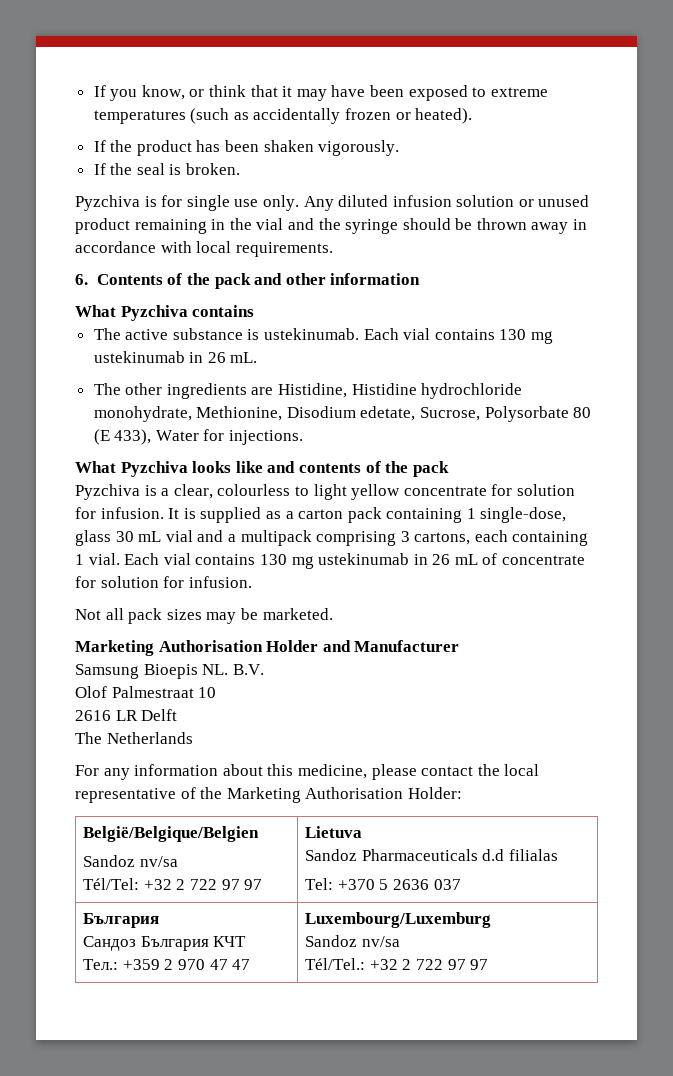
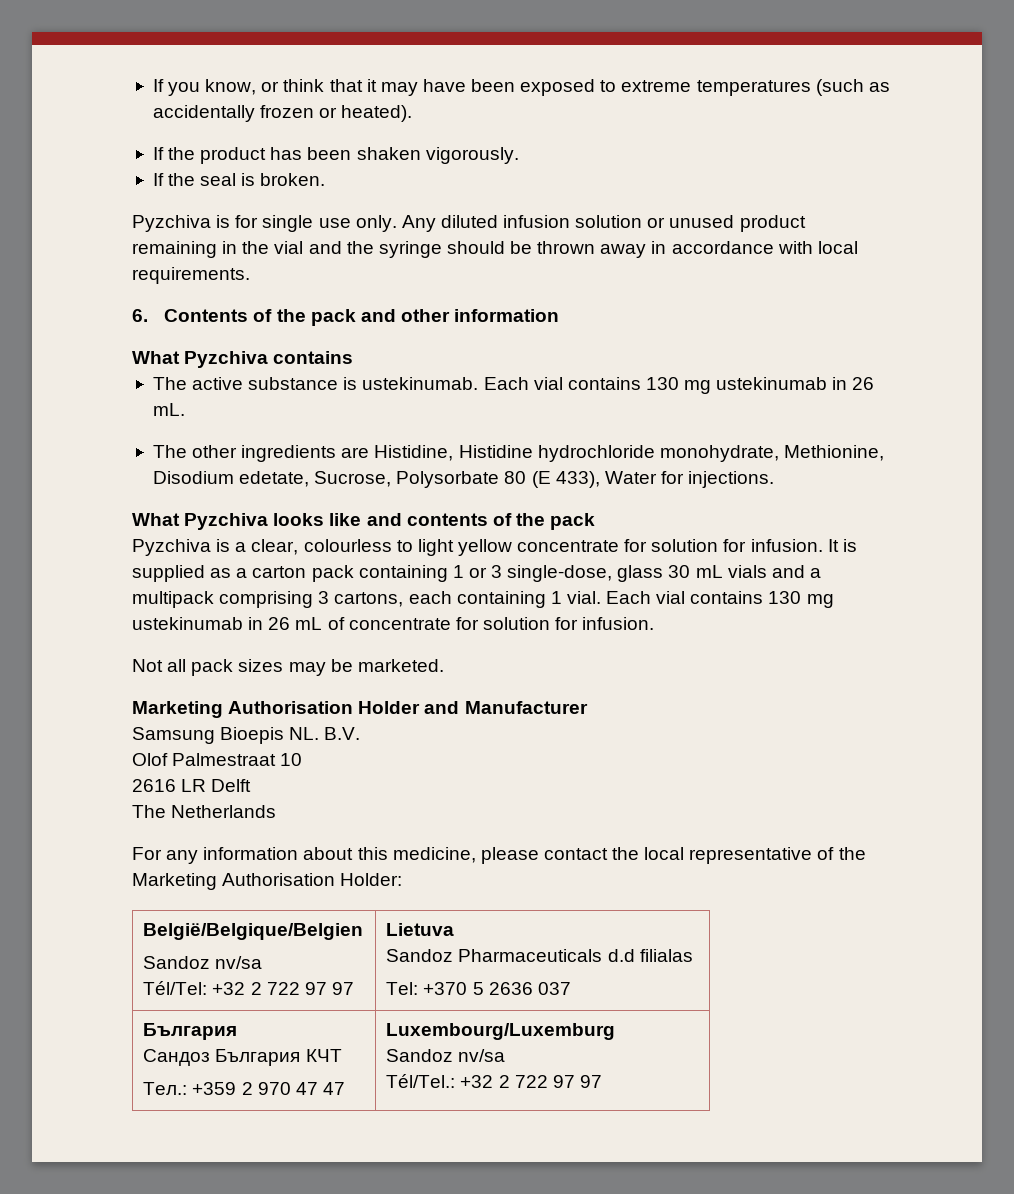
(476, 513) none -> [468,565,503,578] or 3
[165,530,193,542] vial -> [727,565,767,578] vials

